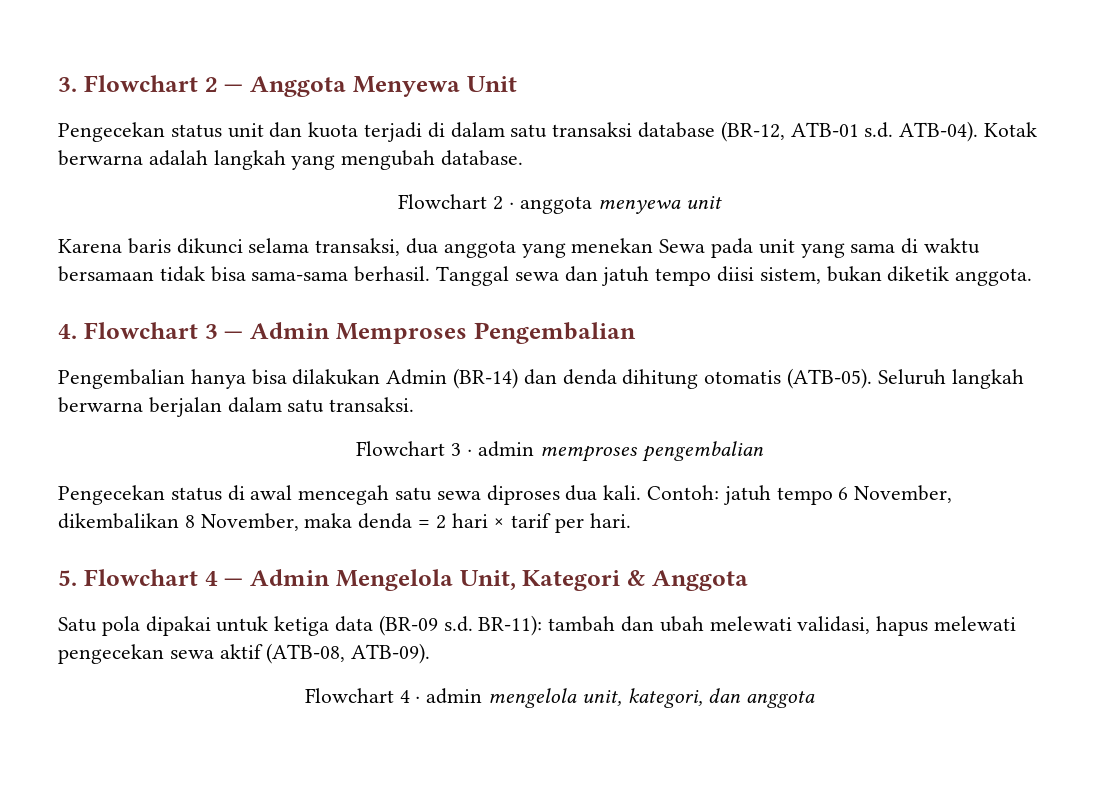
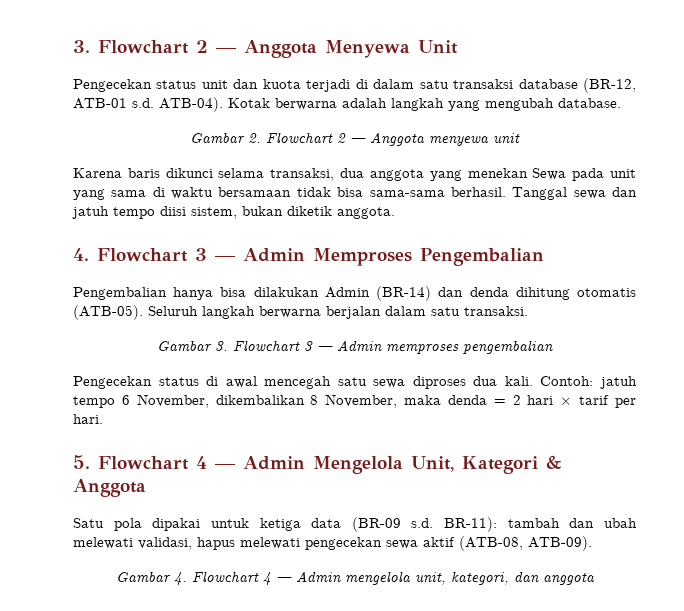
[398,194,592,214] Flowchart 2 · anggota -> [190,132,425,146] Gambar 2. Flowchart 2 — Anggota
[356,441,534,457] Flowchart 3 · admin -> [157,340,382,352] Gambar 3. Flowchart 3 — Admin
[304,688,483,704] Flowchart 4 · admin -> [115,571,341,585] Gambar 4. Flowchart 4 — Admin

